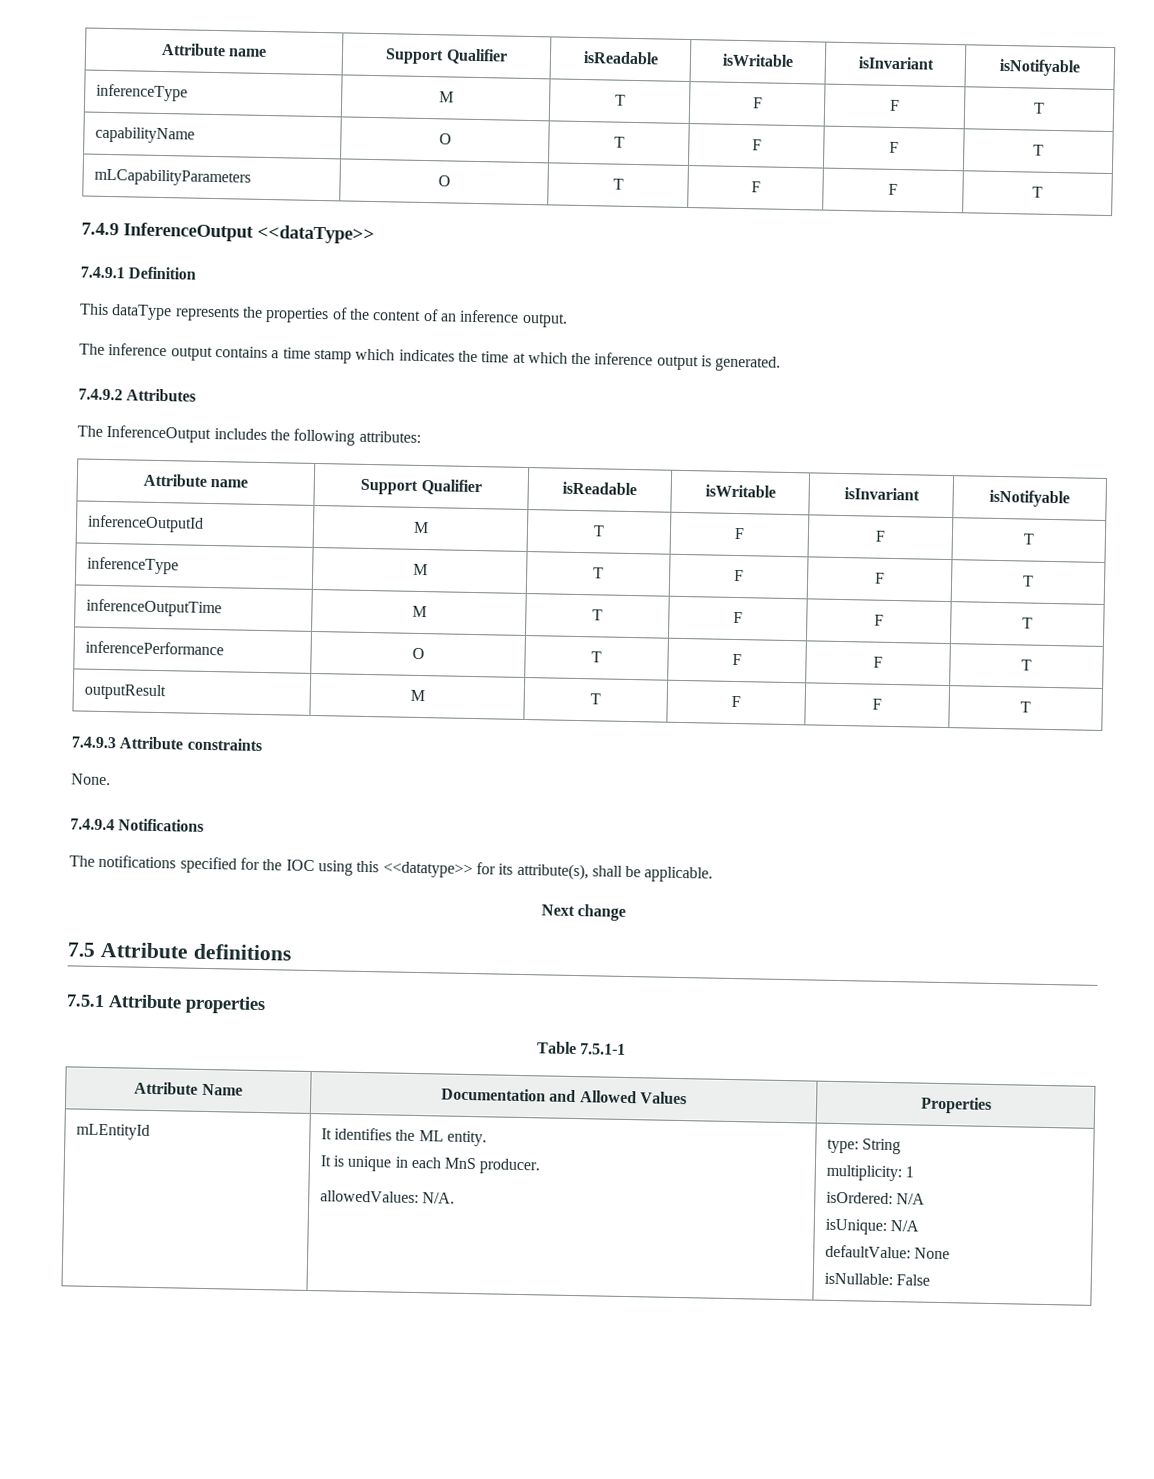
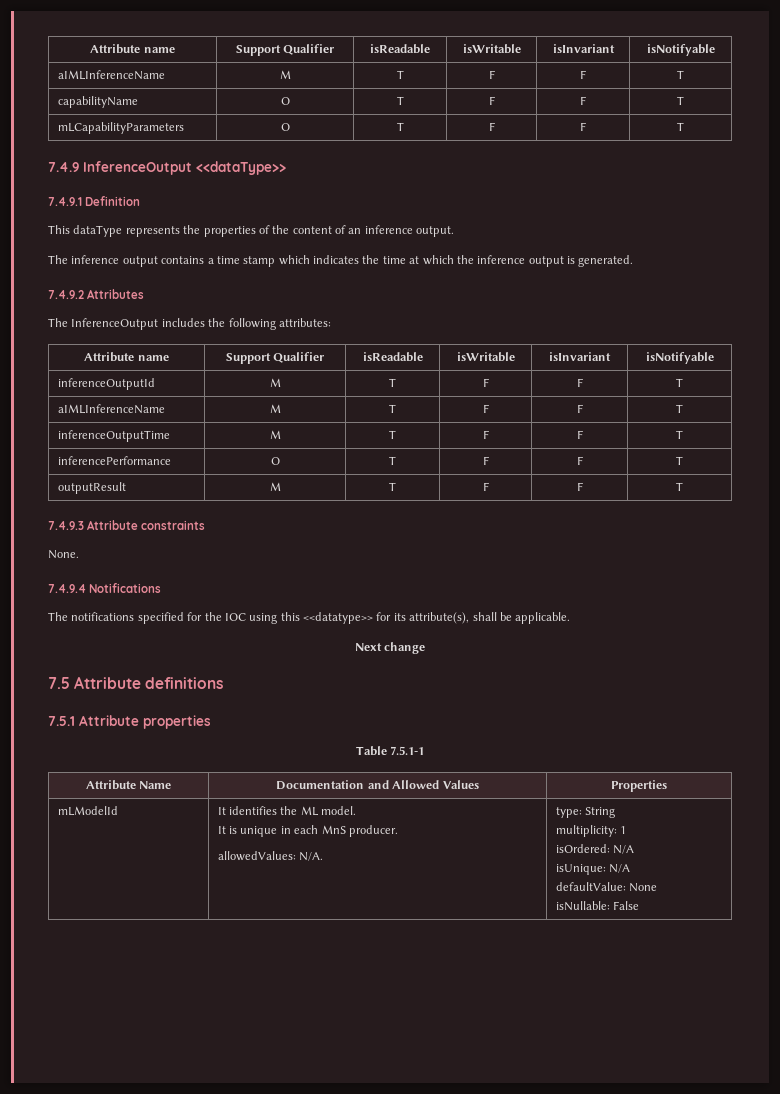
[160,42,268,57] [385,48,508,65] [582,50,659,65] [722,53,794,67] [857,56,935,70] [999,58,1081,77] [95,83,188,102] Attribute name | Support Qualifier | isReadable | isWritable | isInvariant | isNotifyable // inferenceType -> [90,44,175,54] [235,44,335,56] [370,44,430,54] [462,44,521,54] [552,44,615,53] [646,44,715,56] [57,70,165,80] Attribute name | Support Qualifier | isReadable | isWritable | isInvariant | isNotifyable // aIMLInferenceName
[86,556,179,575] inferenceType -> [57,404,165,414] aIMLInferenceName
[75,1123,150,1140] mLEntityId -> [57,806,118,816] mLModelId
[446,1130,487,1147] entity. -> [321,806,357,815] model.

